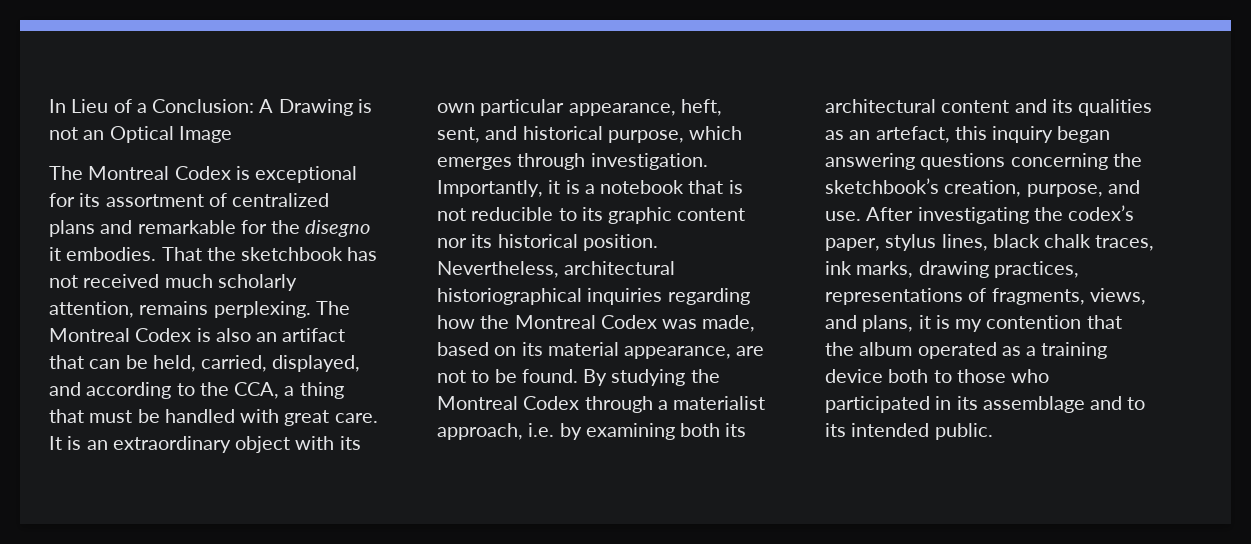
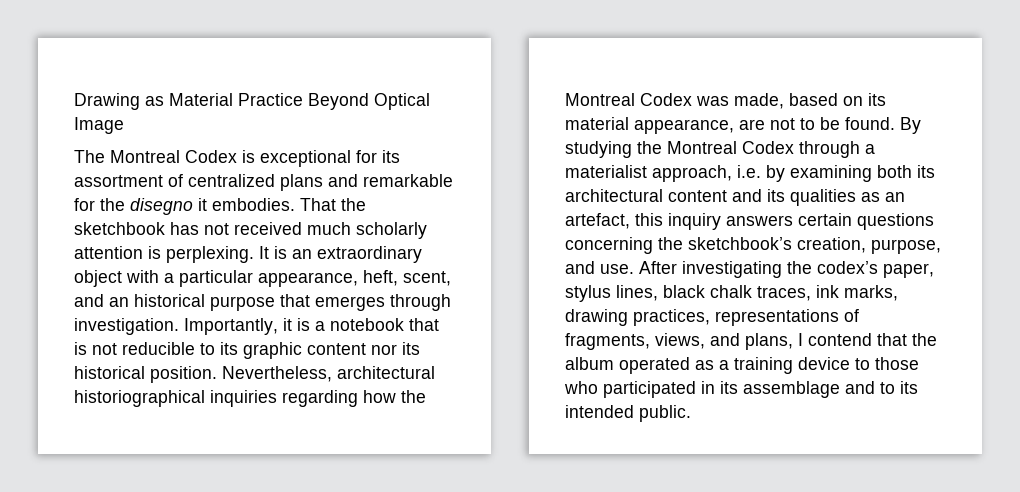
[49,99,372,116] [49,127,105,140] In Lieu of a Conclusion: A Drawing is not an -> [74,93,369,110] Drawing as Material Practice Beyond
[49,301,350,318] [49,328,346,342] [49,355,361,372] [49,382,344,399] [49,409,378,426] attention, remains perplexing. The Montreal Codex is also an artifact that can be held, carried, displayed, and according to the CCA, a thing that must be handled with great care. -> [74,246,254,263] attention is perplexing.
[339,436,361,450] [437,103,475,113] its own -> [164,273,174,283] a
[437,126,743,143] sent, and historical purpose, which -> [403,271,451,286] [74,294,310,311] scent, and an historical purpose that
[1057,126,1111,143] [825,153,915,170] began answering -> [726,213,852,226] answers certain
[918,315,1082,332] it is my contention -> [798,333,872,346] I contend
[888,369,929,383] both -> (850, 363) none

